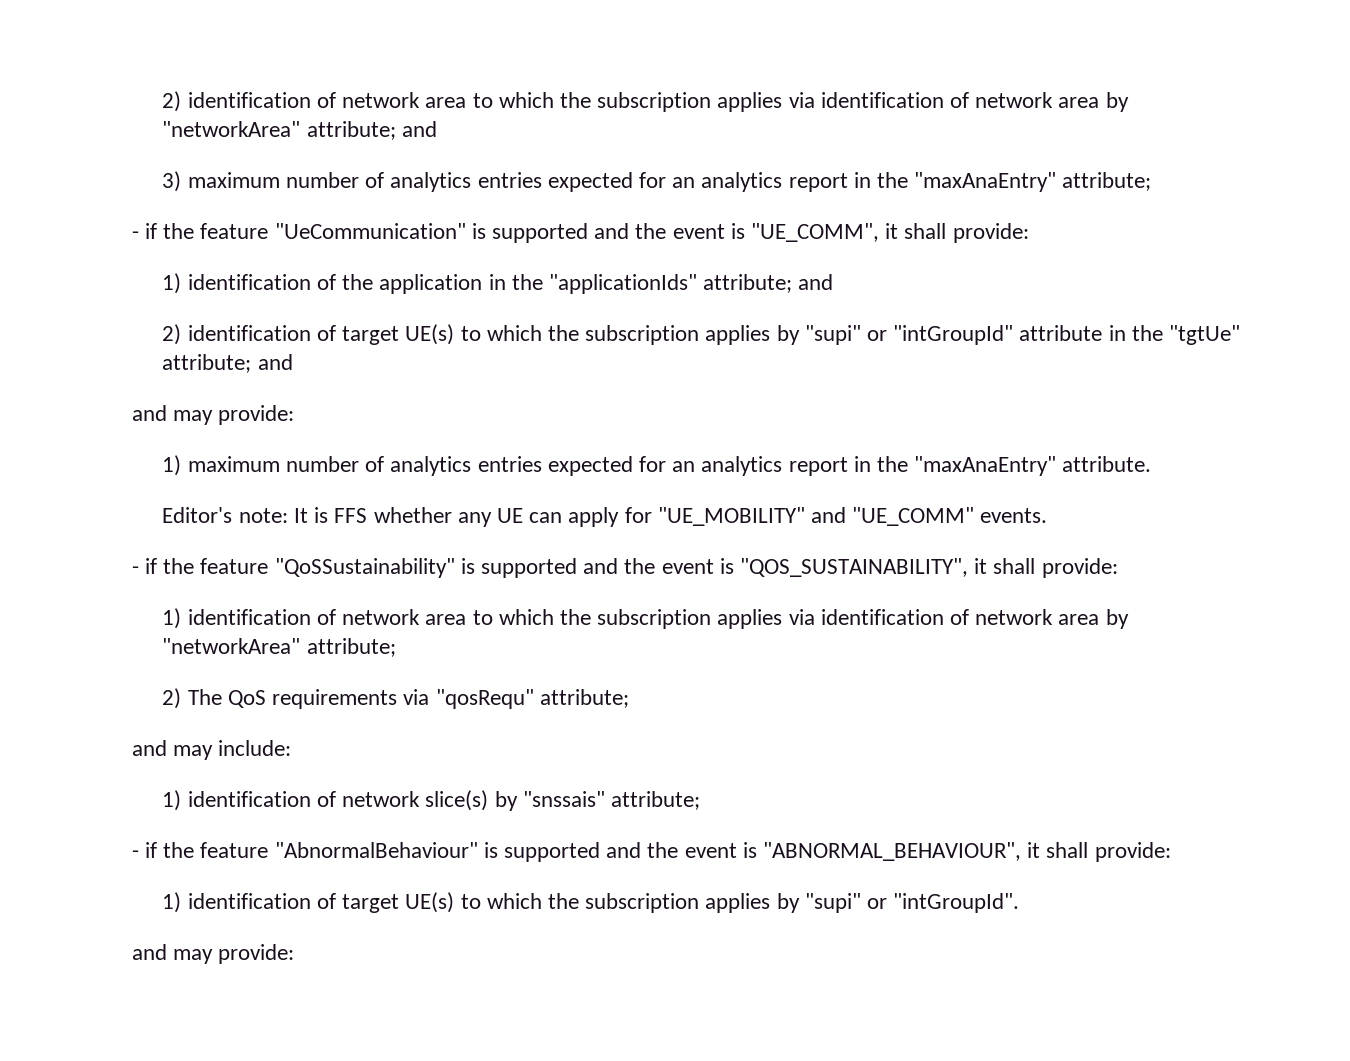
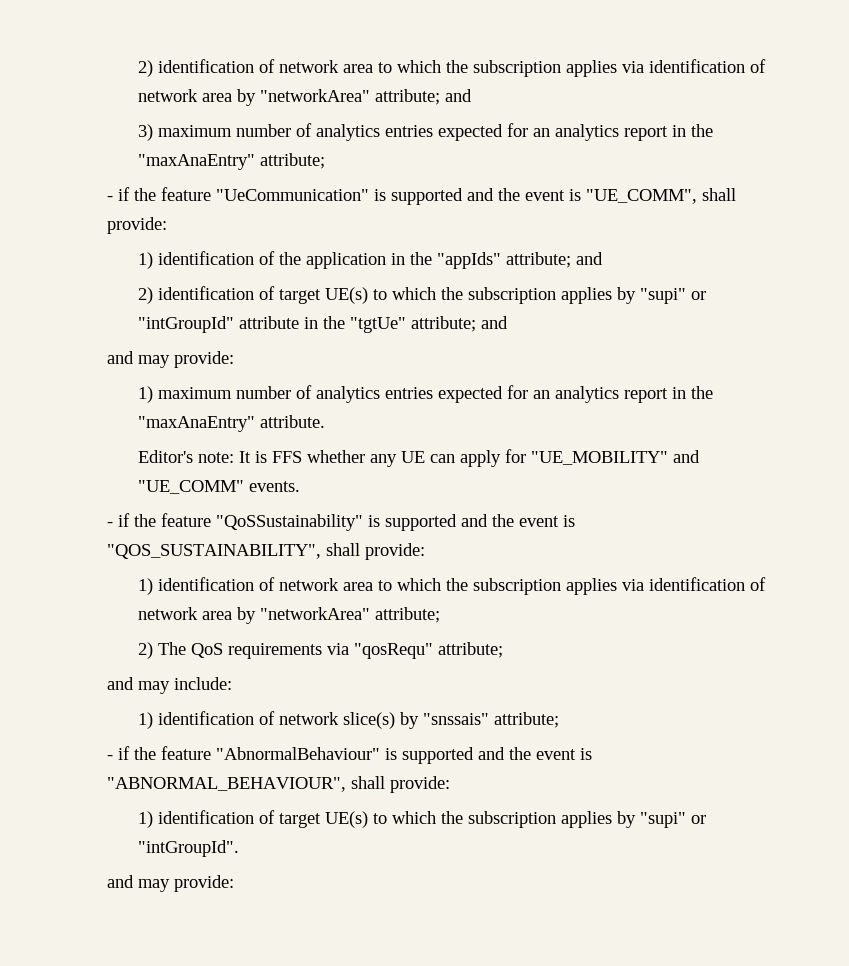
[885,223,899,239] it -> (697, 196) none
[548,274,697,294] "applicationIds" -> [436,252,501,269] "appIds"
[974,558,988,574] it -> (321, 551) none
[1027,842,1041,858] it -> (346, 784) none

